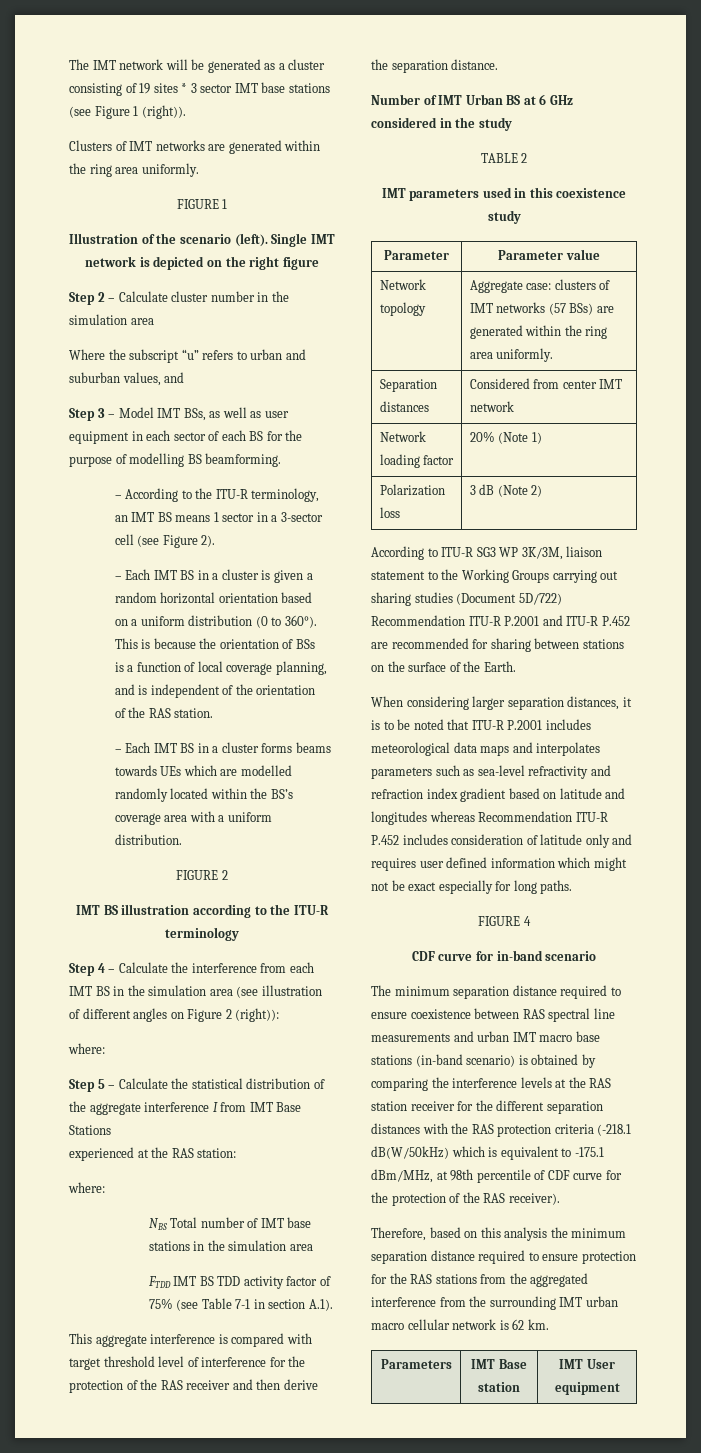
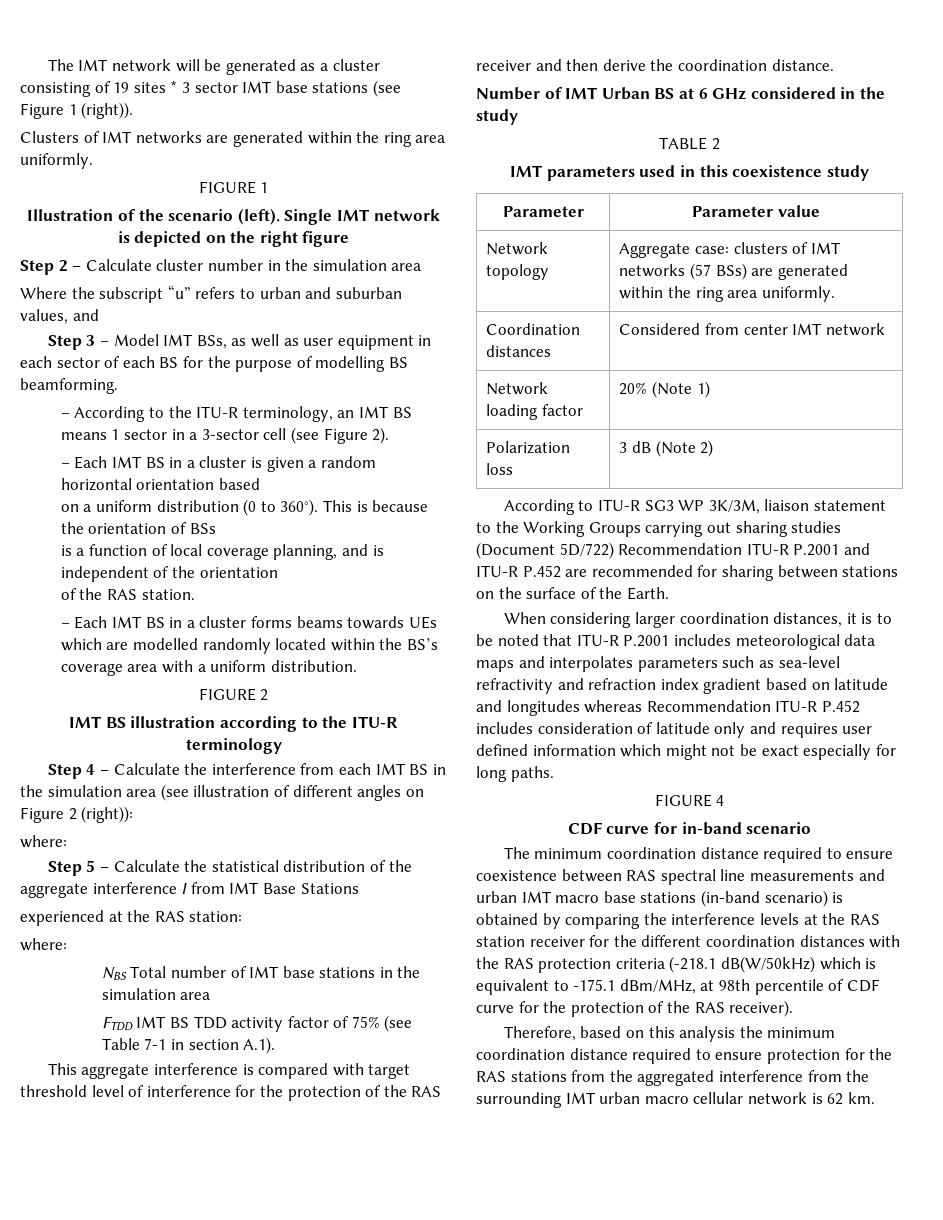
[391,60,448,73] separation -> [677,59,767,71] coordination
[379,379,437,392] Separation -> [486,323,581,335] Coordination
[507,697,564,710] separation -> [679,612,769,624] coordination
[453,986,510,999] separation -> [606,847,696,859] coordination
[546,1101,603,1114] separation -> [705,935,795,947] coordination
[371,1251,427,1264] separation -> [476,1048,565,1060] coordination
[380,1359,452,1369] [471,1359,527,1369] [478,1382,520,1392] [559,1359,615,1369] [554,1382,620,1395] // Parameters | IMT Base station | IMT User equipment -> (875, 1098) none

